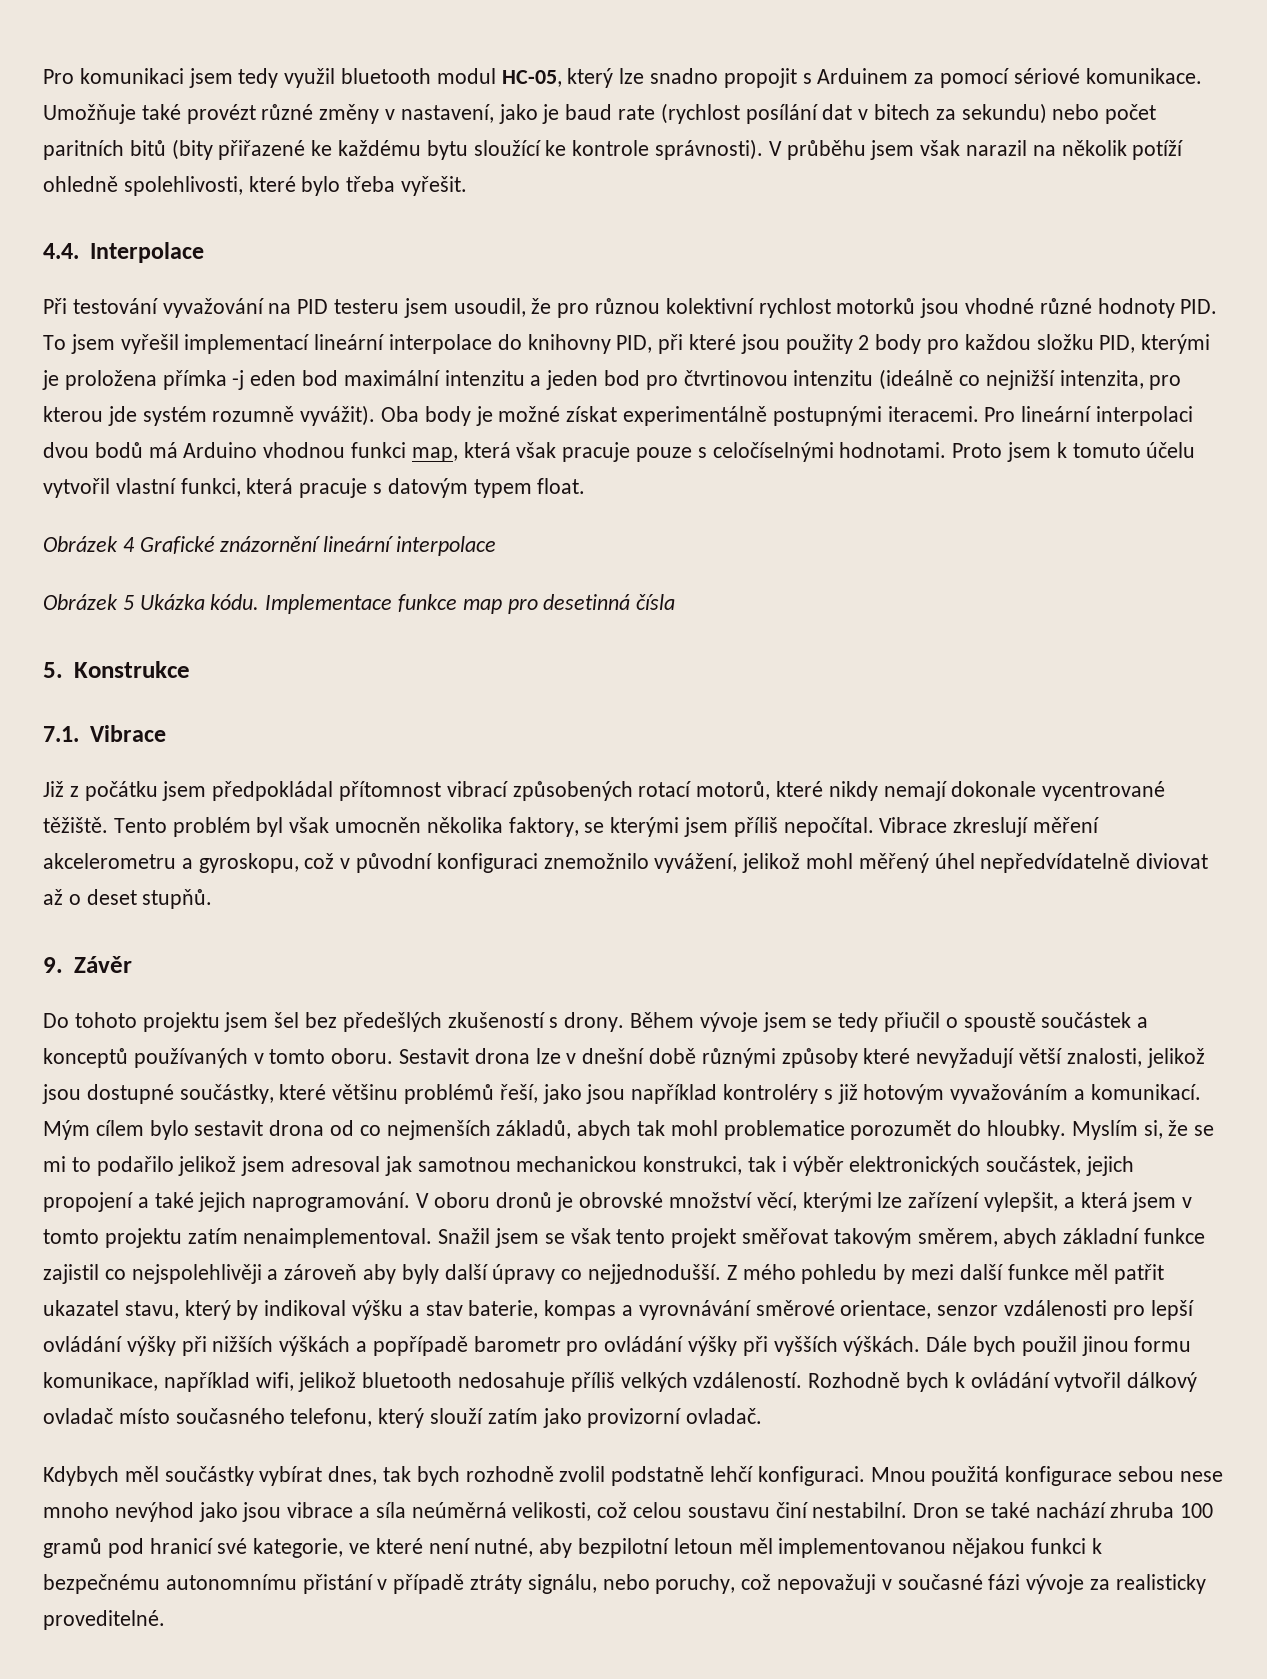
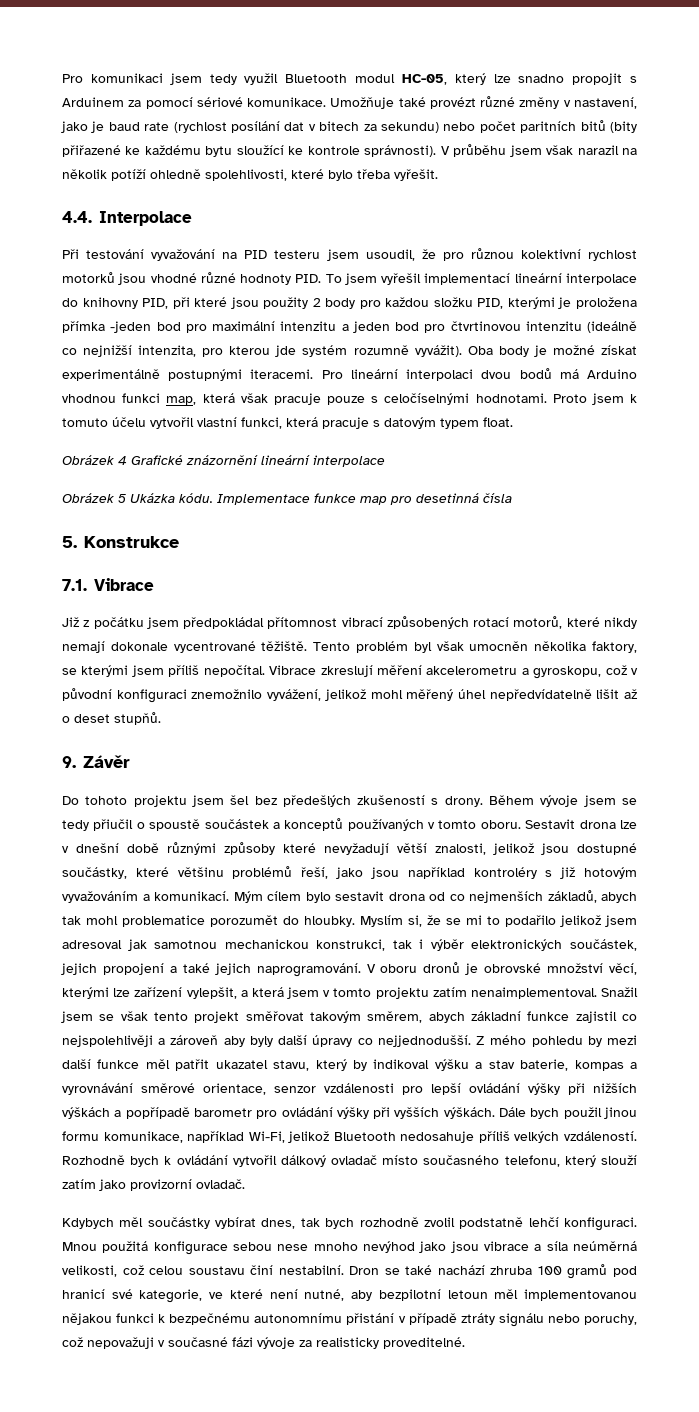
[341,68,432,84] bluetooth -> [285,74,348,83] Bluetooth
[232,370,339,390] -j eden bod -> [110,321,207,333] -jeden bod pro
[1136,853,1209,869] diviovat -> [596,689,620,699] lišit
[255,1372,453,1392] wifi, jelikož bluetooth -> [248,1131,396,1143] Wi-Fi, jelikož Bluetooth
[527,1574,597,1594] signálu, -> [498,1313,544,1327] signálu

